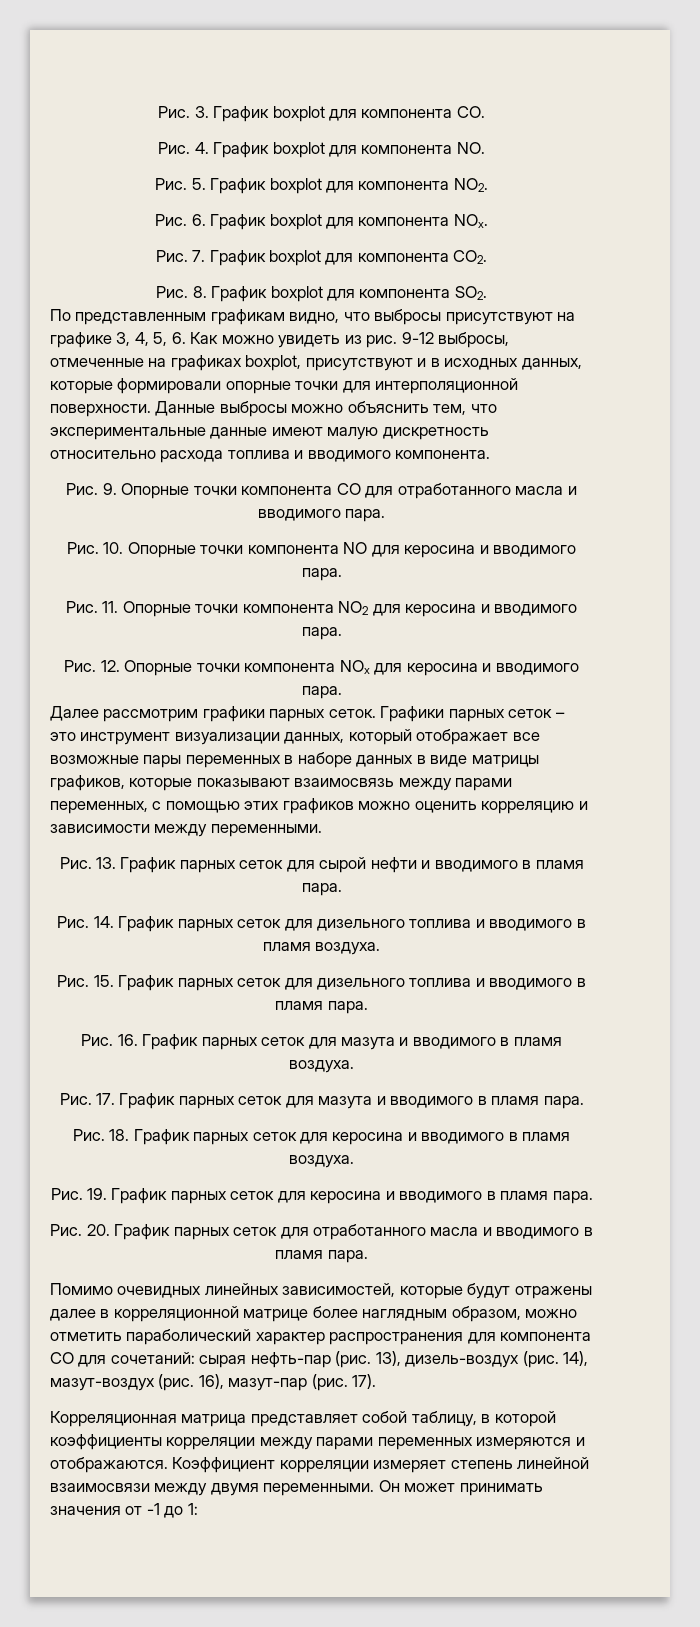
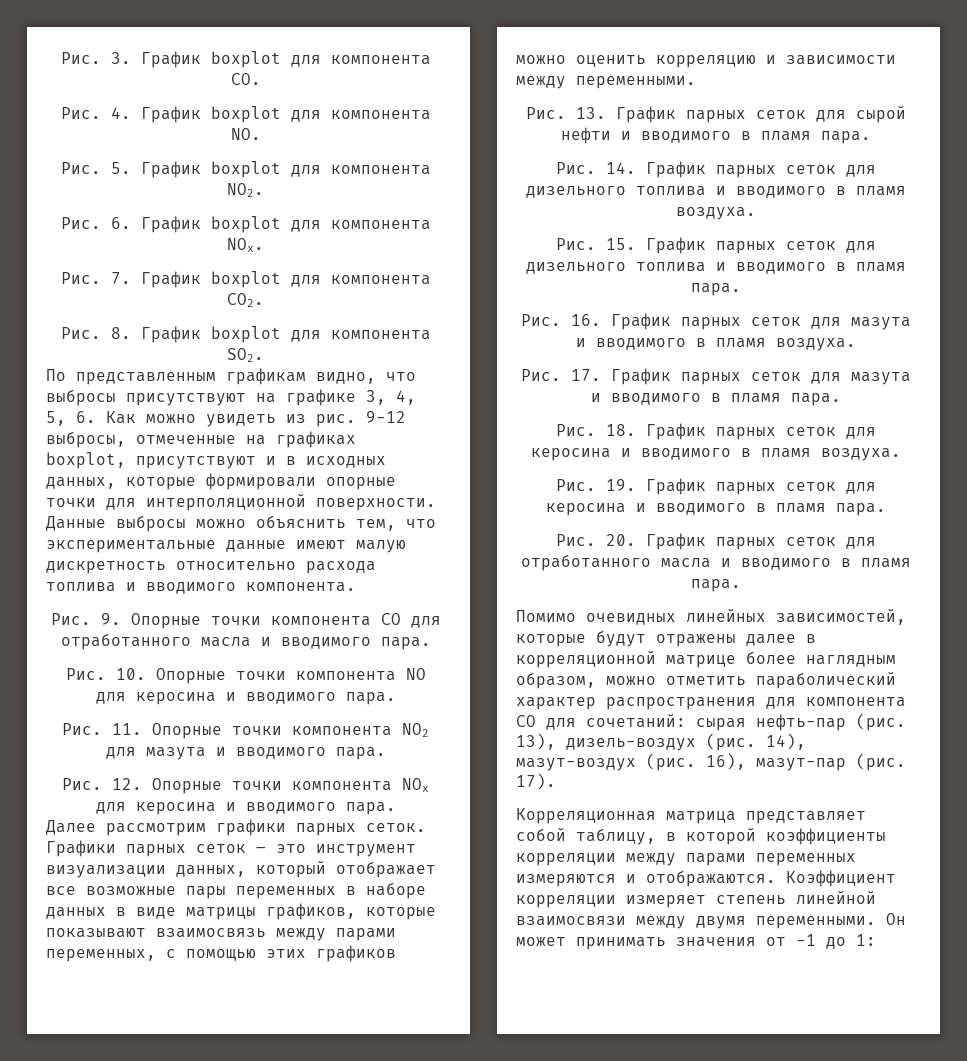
[405,604,477,617] керосина -> [145,747,206,760] мазута

